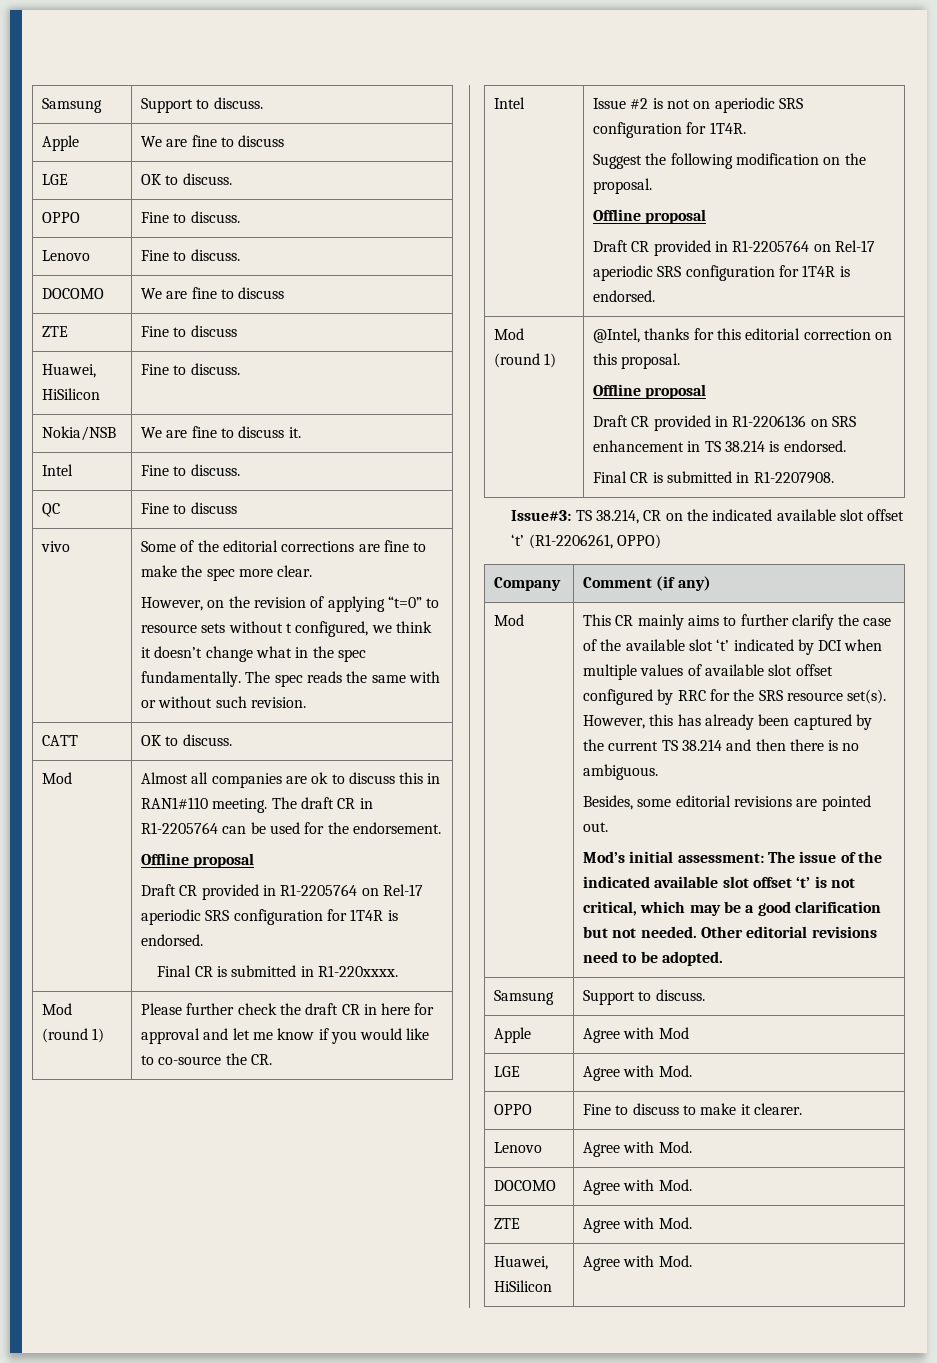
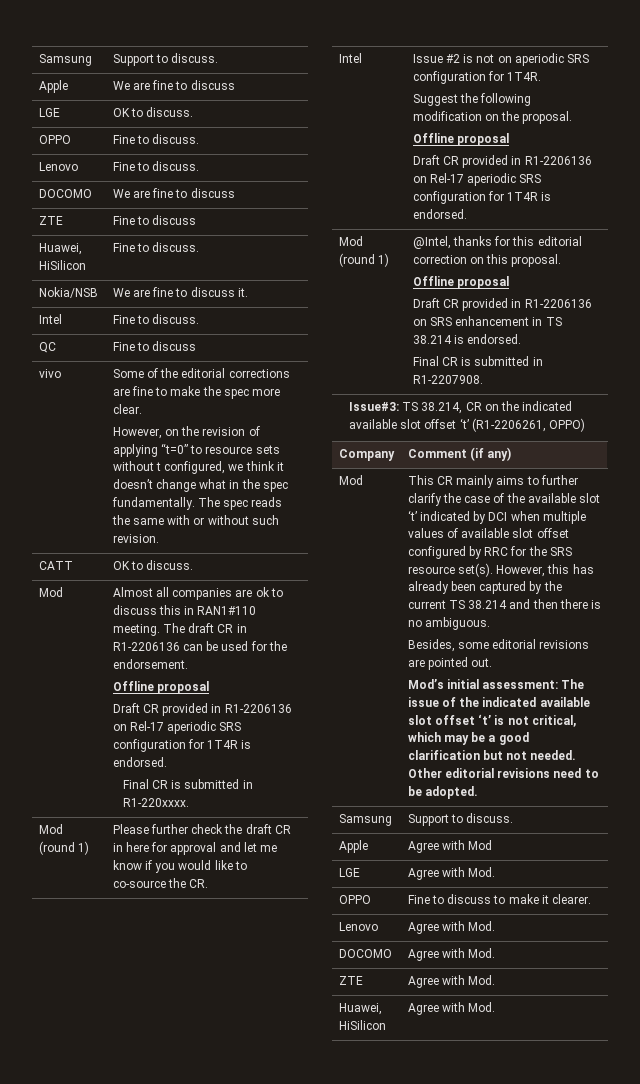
[140,822,218,834] R1-2205764 -> [112,642,180,651] R1-2206136
[280,884,358,896] R1-2205764 -> [224,704,292,713] R1-2206136
[732,240,810,252] R1-2205764 -> [524,156,592,165] R1-2206136

